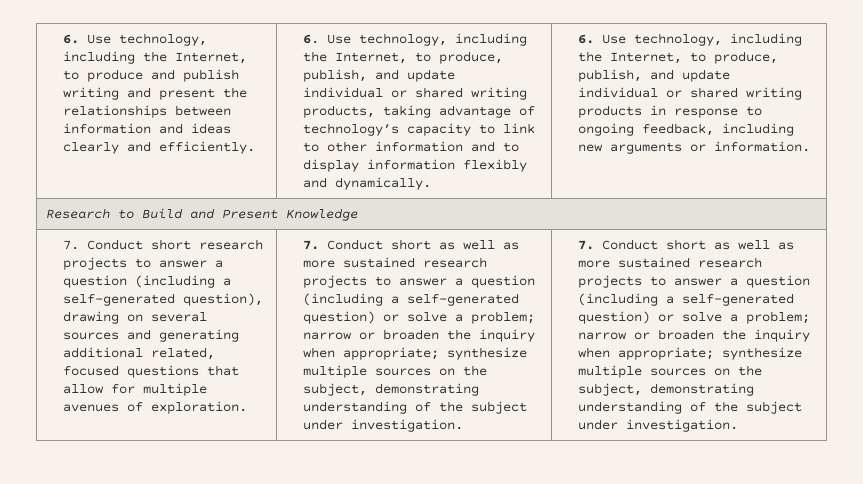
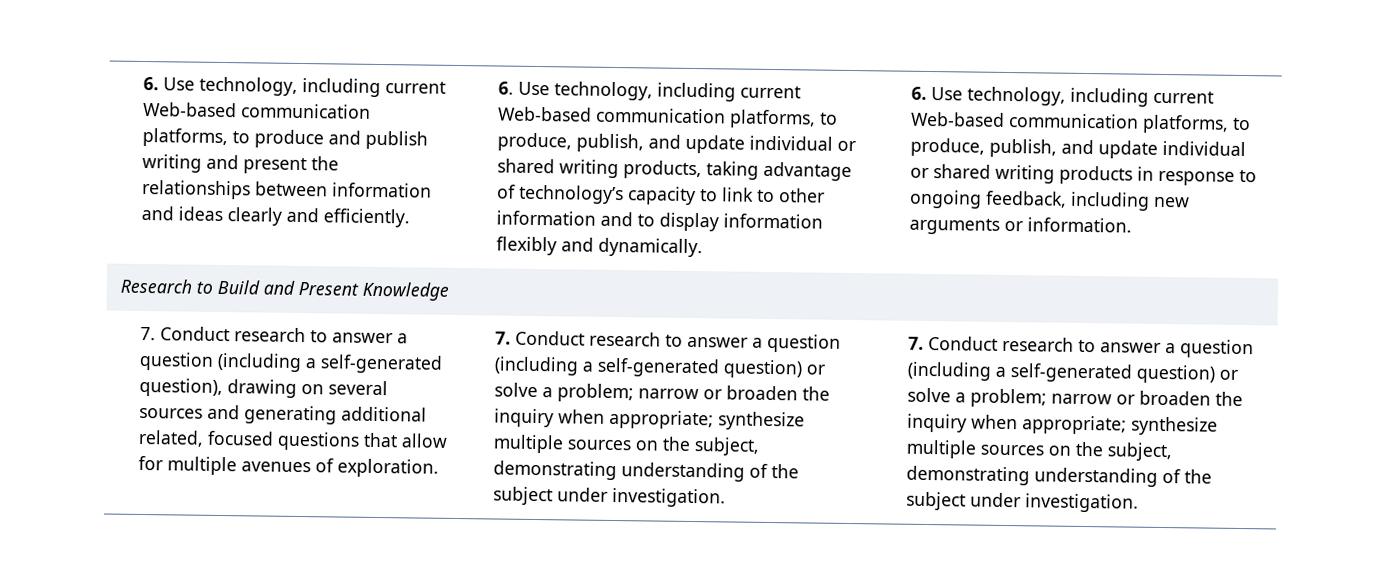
[63,33,208,46] [63,51,248,64] 6. Use technology, including the Internet, -> [143,76,447,98] [143,101,372,119] [142,127,229,148] 6. Use technology, including current Web-based communication platforms,
[303,51,408,64] the Internet, -> [740,85,802,99] [498,106,817,129] current Web-based communication platforms,
[578,51,683,64] the Internet, -> [1153,90,1215,104] [911,111,1230,134] current Web-based communication platforms,
[151,239,264,250] [63,257,128,270] short research projects -> [234,327,307,343] research
[391,239,520,250] [303,257,488,268] [303,275,368,288] short as well as more sustained research projects -> [589,331,662,347] research
[666,239,795,250] [578,257,763,268] [578,275,643,288] short as well as more sustained research projects -> [1002,336,1075,352] research

